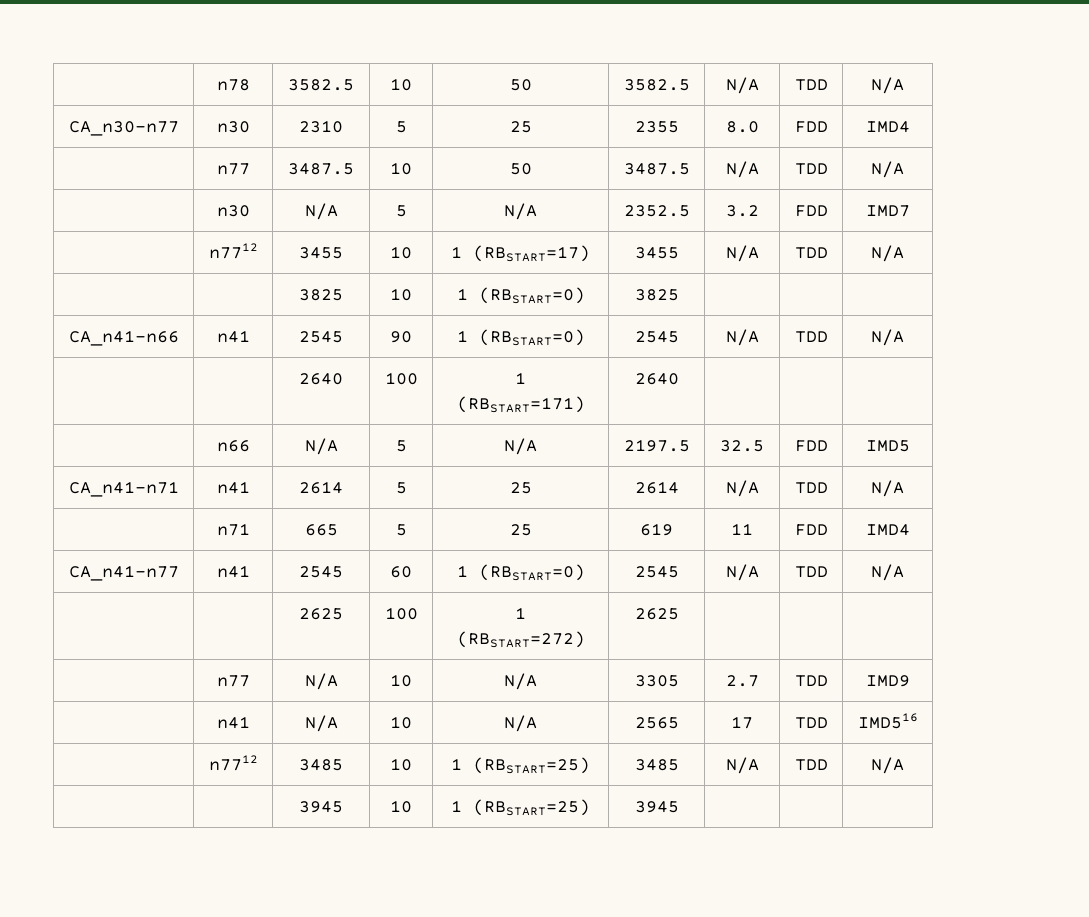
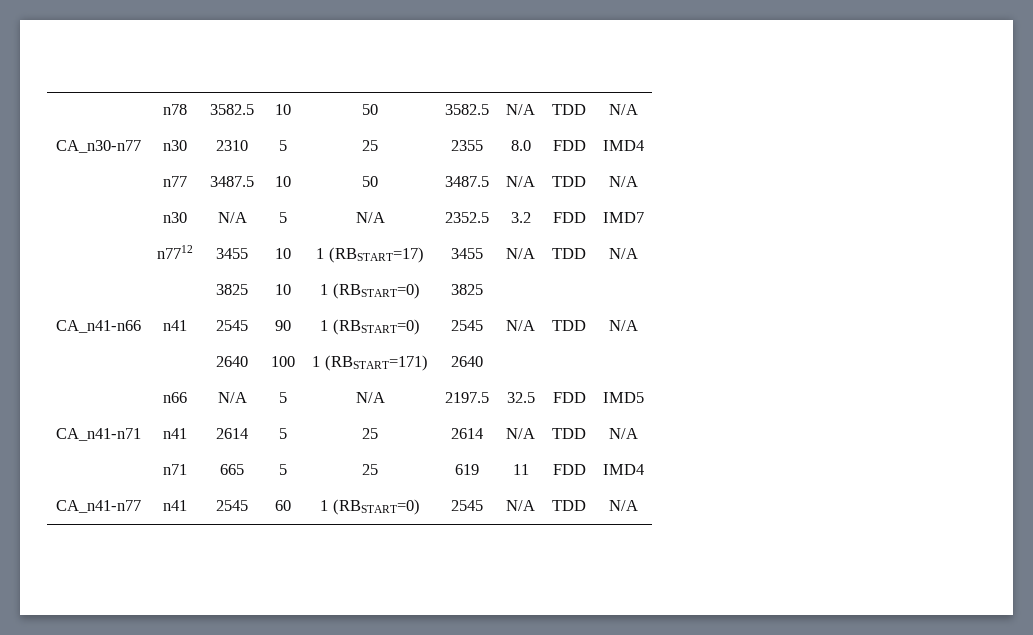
[299,608,343,620] [384,607,418,620] [515,607,526,619] [456,631,585,648] [634,608,679,620] [216,675,250,687] [304,673,338,690] [390,674,412,687] [504,673,537,690] [634,675,679,687] [725,675,759,687] [794,675,828,687] [865,675,910,687] [216,716,250,729] [304,715,338,732] [390,716,412,729] [504,715,537,732] [634,717,679,729] [731,716,753,729] [794,717,828,729] [857,713,918,729] [208,755,258,771] [299,759,343,771] [390,758,412,771] [451,757,590,774] [634,759,679,771] [725,757,759,774] [794,759,828,771] [871,757,904,774] [299,801,343,813] [390,800,412,813] [451,799,590,816] [634,801,679,813] // | | 2625 | 100 | 1 (RBSTART=272) | 2625 | | | // | n77 | N/A | 10 | N/A | 3305 | 2.7 | TDD | IMD9 // | n41 | N/A | 10 | N/A | 2565 | 17 | TDD | IMD516 // | n7712 | 3485 | 10 | 1 (RBSTART=25) | 3485 | N/A | TDD | N/A // | | 3945 | 10 | 1 (RBSTART=25) | 3945 | | | -> (638, 505) none

